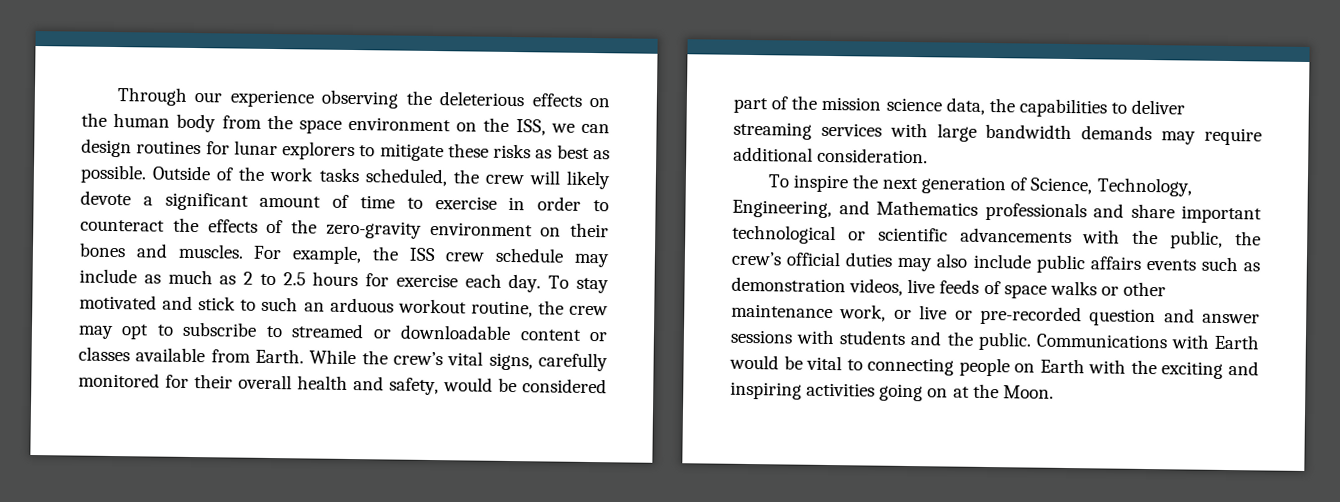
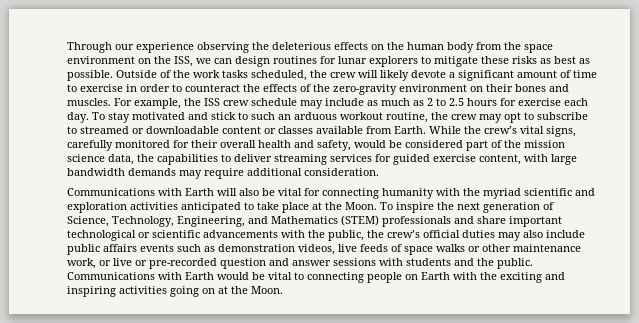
(882, 129) none -> [375,154,521,165] for guided exercise content,
(929, 155) none -> [67,188,595,199] [67,202,377,213] Communications with Earth will also be vital for connecting humanity with the myriad scientific and exploration activities anticipated to take place at the Moon.
(978, 208) none -> [341,215,379,226] (STEM)

